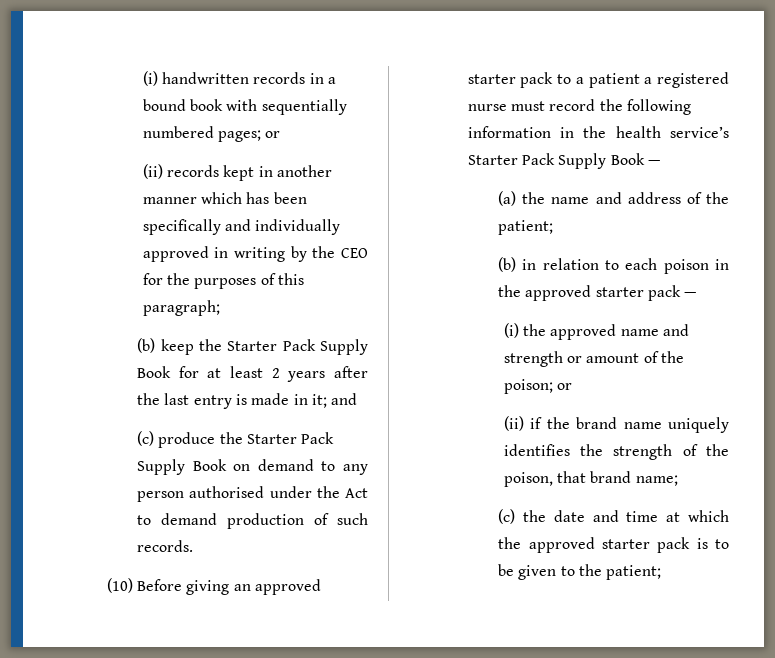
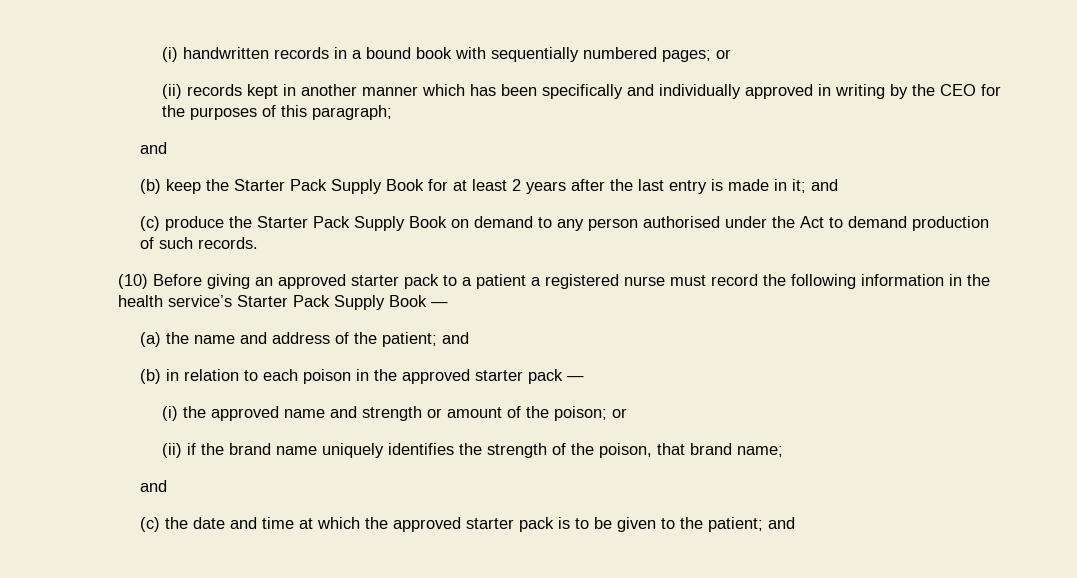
(220, 308) none -> [140,142,168,154] // and
(554, 227) none -> [442,332,470,344] and
(678, 480) none -> [140,480,168,492] // and
(662, 572) none -> [768,517,796,529] and

